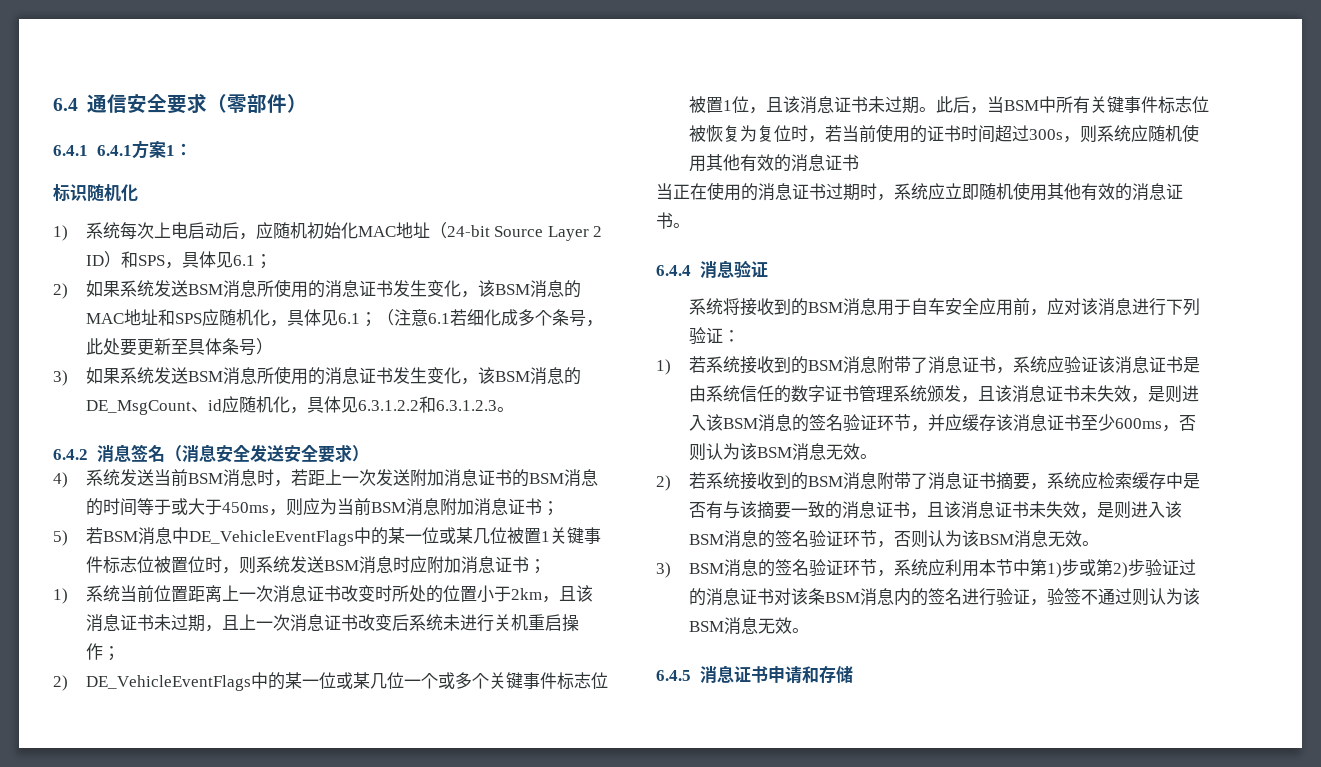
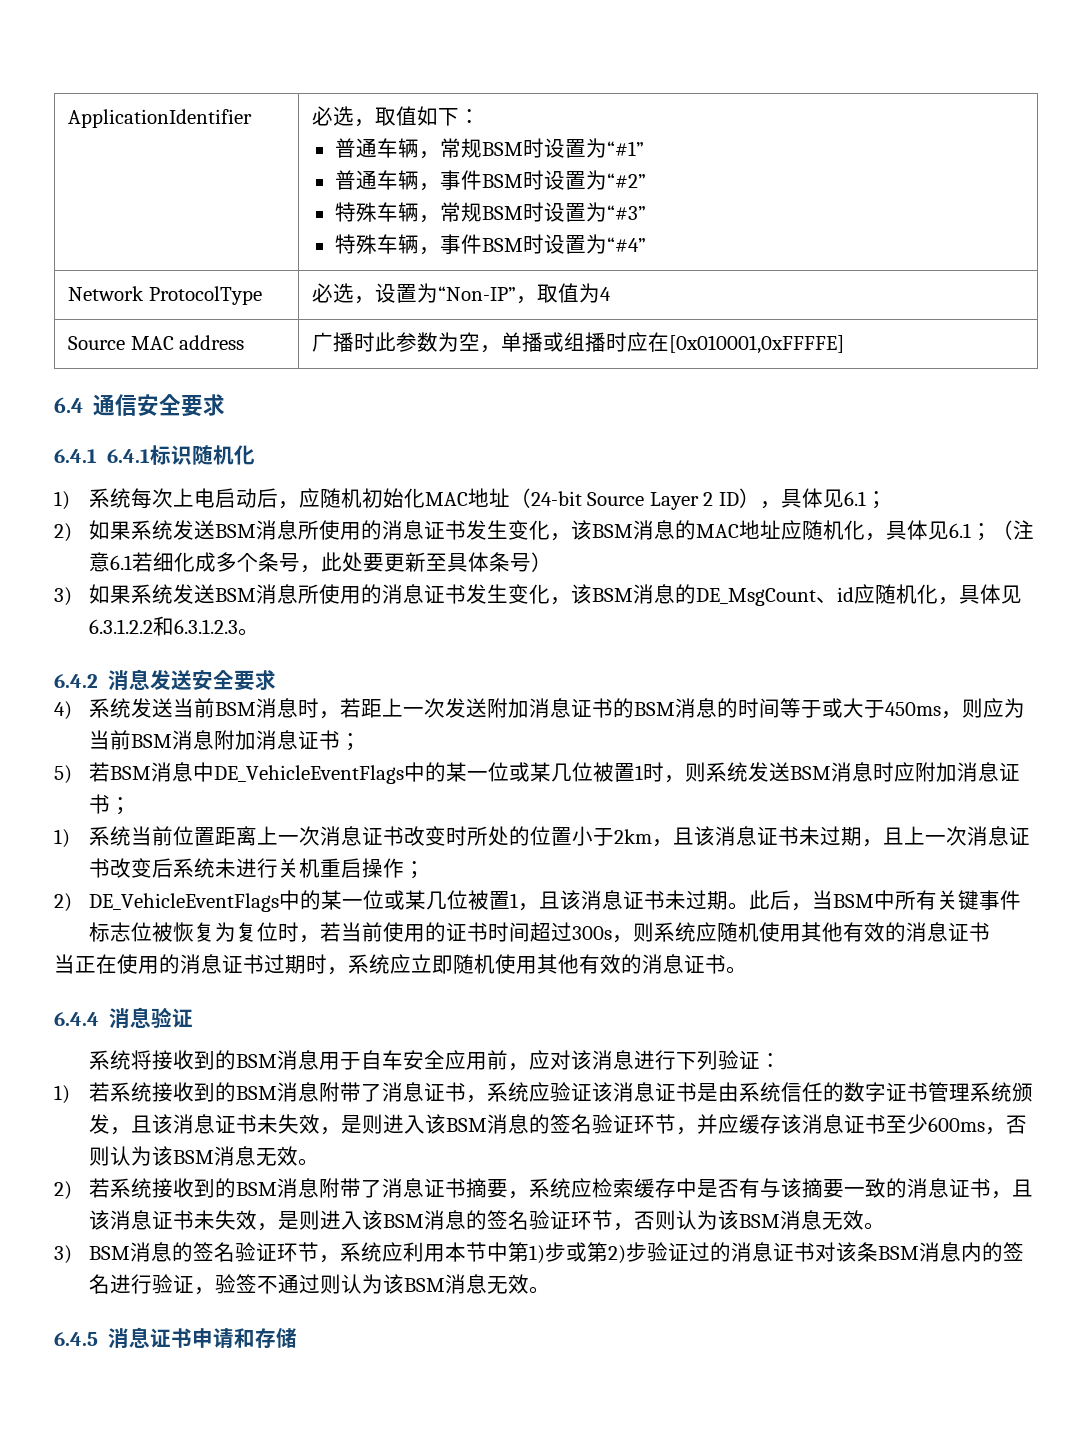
(53, 104) none -> [68,109,253,128] [312,106,481,127] [334,138,644,159] [334,170,646,191] [334,202,646,223] [334,234,646,255] [68,286,262,305] [312,283,612,304] [68,335,245,350] [312,332,845,354] ApplicationIdentifier | 必选，取值如下： // 普通车辆，常规BSM时设置为“#1” // 普通车辆，事件BSM时设置为“#2” // 特殊车辆，常规BSM时设置为“#3” // 特殊车辆，事件BSM时设置为“#4” // Network ProtocolType | 必选，设置为“Non-IP”，取值为4 // Source MAC address | 广播时此参数为空，单播或组播时应在[0x010001,0xFFFFE] //
[206,94,307,113] （零部件） -> (226, 405) none
[131,140,192,159] 方案1： // -> (151, 456) none
[120,251,165,268] 和SPS -> (760, 498) none
[157,309,202,326] 和SPS -> (781, 529) none
[130,444,250,462] 签名（消息安全 -> (151, 679) none
[351,445,369,462] ） -> (277, 680) none
[549,527,601,544] [85,556,205,574] 关键事件标志位被置位 -> (643, 772) none
[403,672,608,690] [688,96,749,113] 一个或多个关键事件标志位被置1位 -> [467,890,518,910] 被置1

